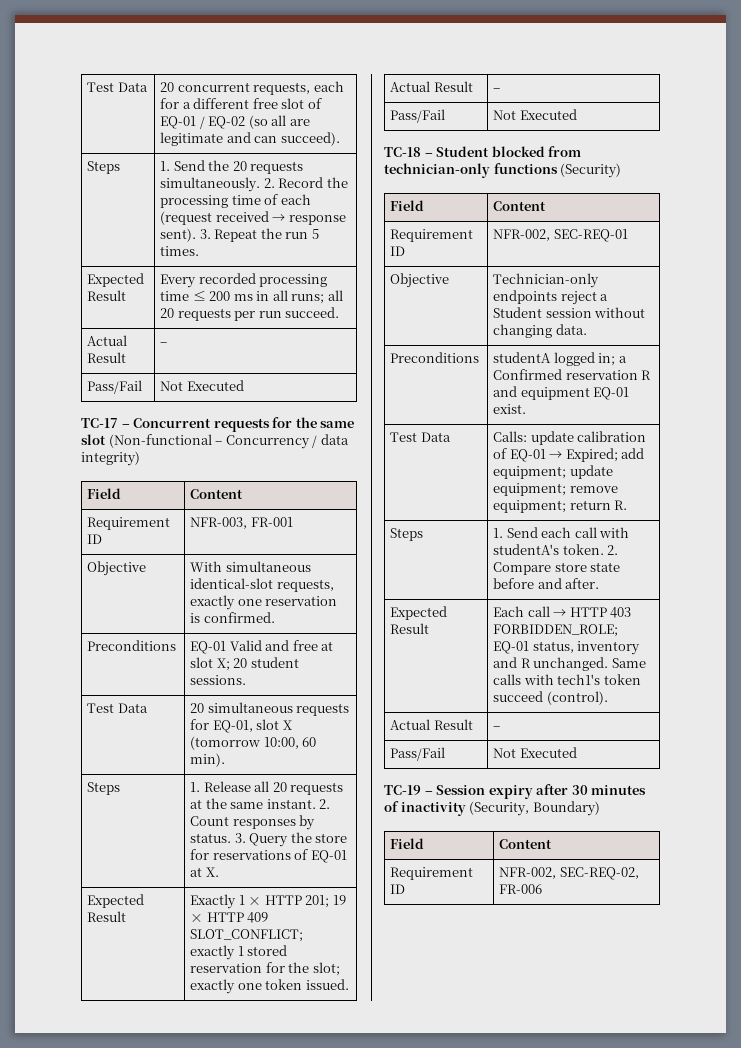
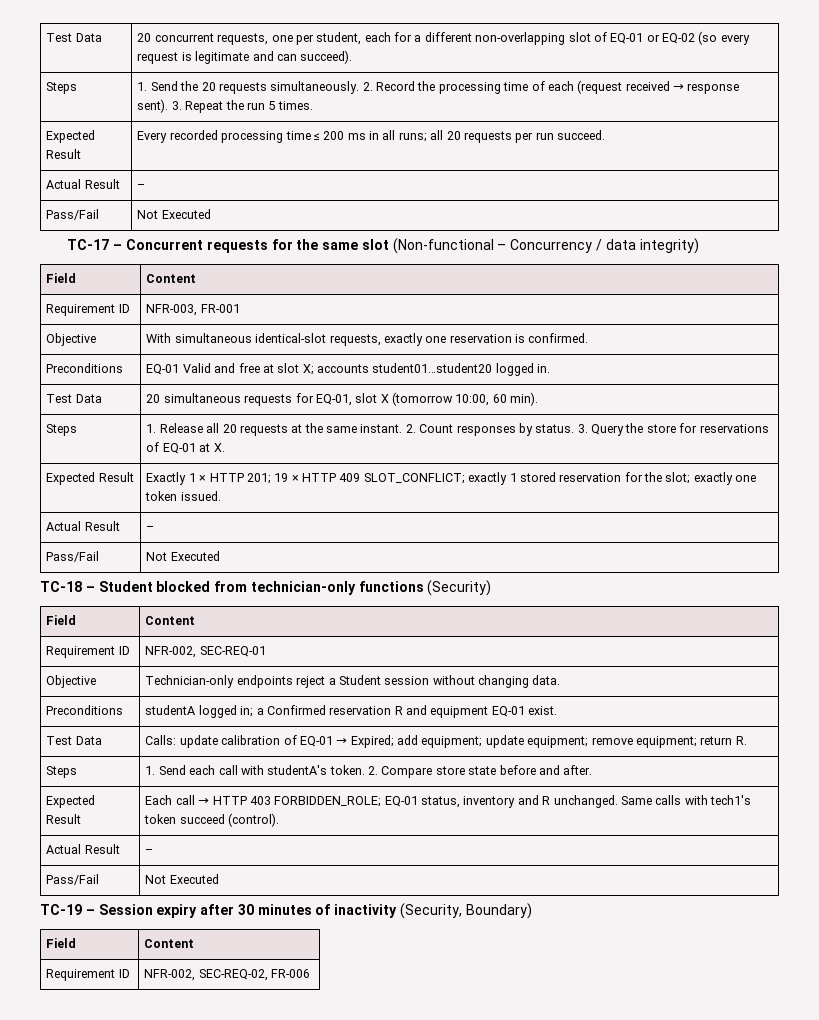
(311, 88) none -> [271,32,362,45] one per student,
[252,98,278,109] free -> [475,32,566,45] non-overlapping
[199,116,205,129] / -> [646,34,660,42] or
[271,115,310,126] all are -> [720,34,750,45] [137,52,192,64] every request is
[233,657,299,668] [190,675,247,685] 20 student sessions. -> [317,363,551,376] accounts student01…student20 logged in.

